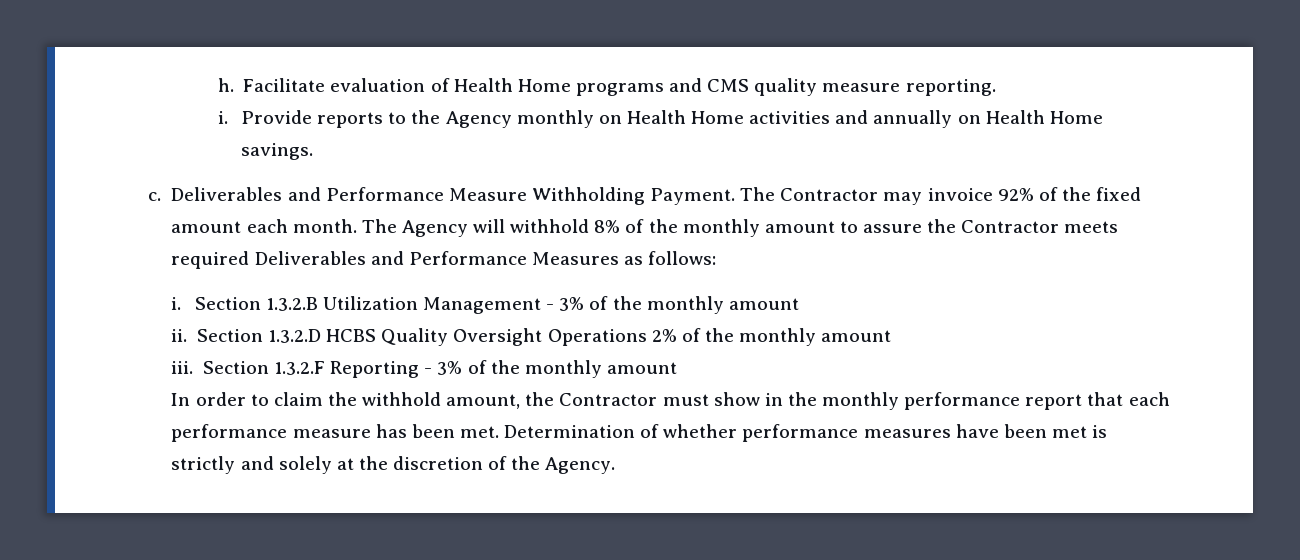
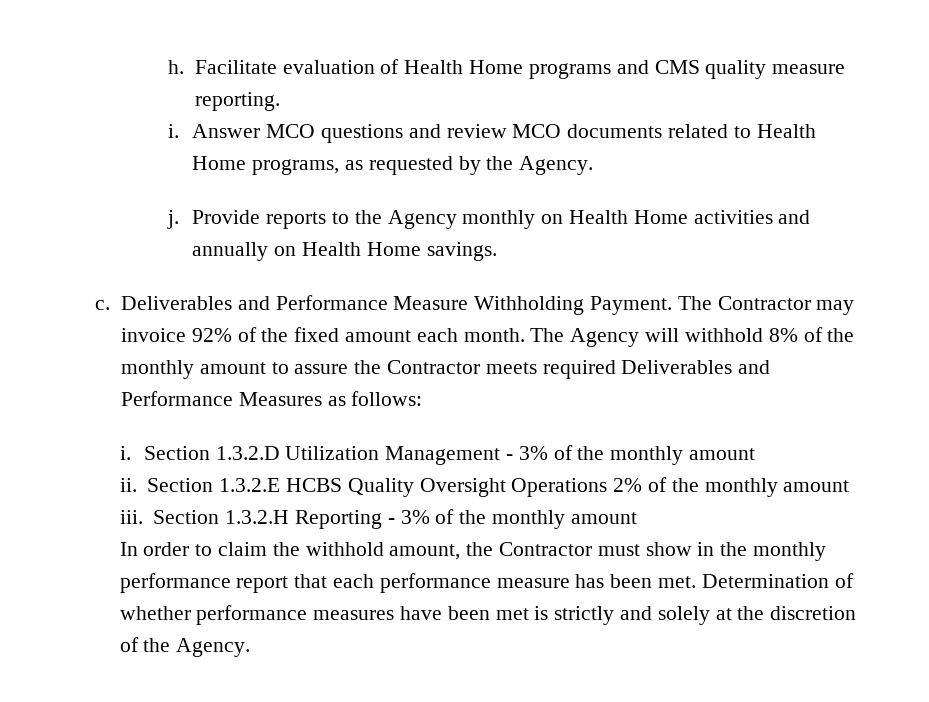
(228, 117) none -> [192,124,816,143] [192,156,594,175] [167,210,180,229] Answer MCO questions and review MCO documents related to Health Home programs, as requested by the Agency. // j.
[265,297,318,311] 1.3.2.B -> [215,446,280,460] 1.3.2.D
[268,329,322,343] 1.3.2.D -> [219,478,281,492] 1.3.2.E
[274,361,326,375] 1.3.2.F -> [225,510,290,524] 1.3.2.H

